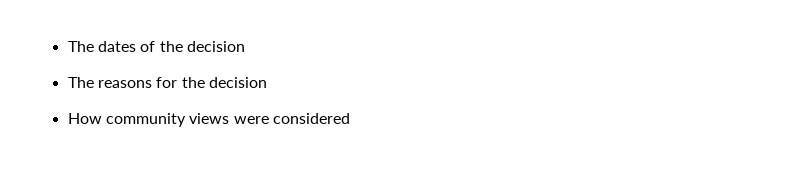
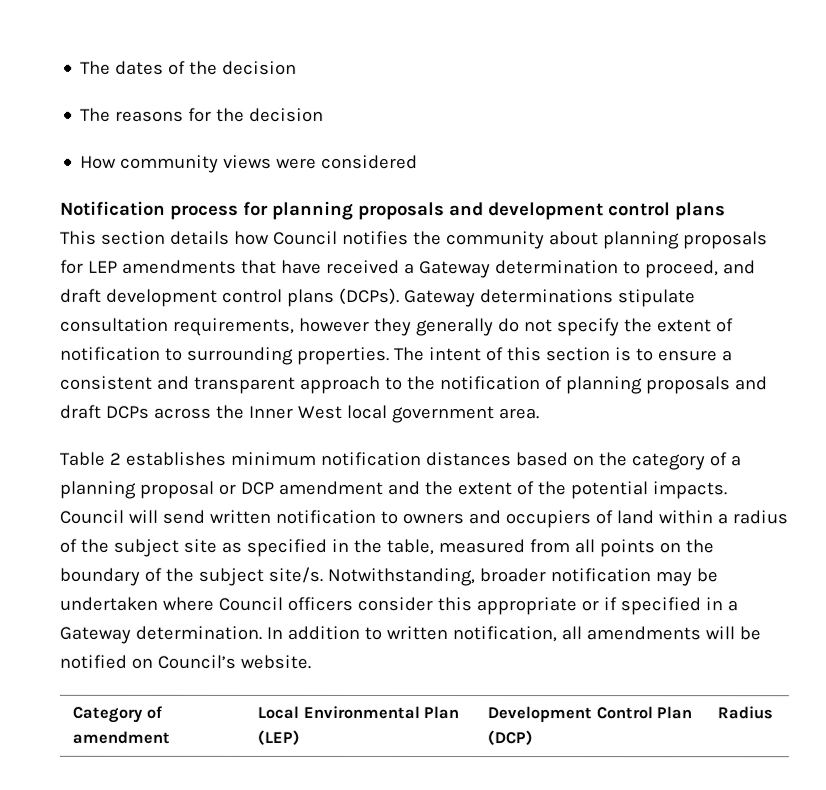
(350, 118) none -> [60,200,726,221] [60,230,768,250] [60,259,756,279] [60,287,696,308] [60,317,734,337] [60,346,733,365] [60,375,768,395] [59,404,539,424] [59,451,741,471] [59,480,727,500] [59,509,788,529] [59,538,714,558] [59,566,718,587] [59,596,738,616] [59,625,761,644] [59,654,311,669] [72,705,163,723] [72,730,171,744] [257,705,460,720] [257,729,301,745] [487,706,693,723] [487,730,534,746] [717,706,774,720] // Notification process for planning proposals and development control plans // This section details how Council notifies the community about planning proposals for LEP amendments that have received a Gateway determination to proceed, and draft development control plans (DCPs). Gateway determinations stipulate consultation requirements, however they generally do not specify the extent of notification to surrounding properties. The intent of this section is to ensure a consistent and transparent approach to the notification of planning proposals and draft DCPs across the Inner West local government area. // Table 2 establishes minimum notification distances based on the category of a planning proposal or DCP amendment and the extent of the potential impacts. Council will send written notification to owners and occupiers of land within a radius of the subject site as specified in the table, measured from all points on the boundary of the subject site/s. Notwithstanding, broader notification may be undertaken where Council officers consider this appropriate or if specified in a Gateway determination. In addition to written notification, all amendments will be notified on Council’s website. // Category of amendment | Local Environmental Plan (LEP) | Development Control Plan (DCP) | Radius

